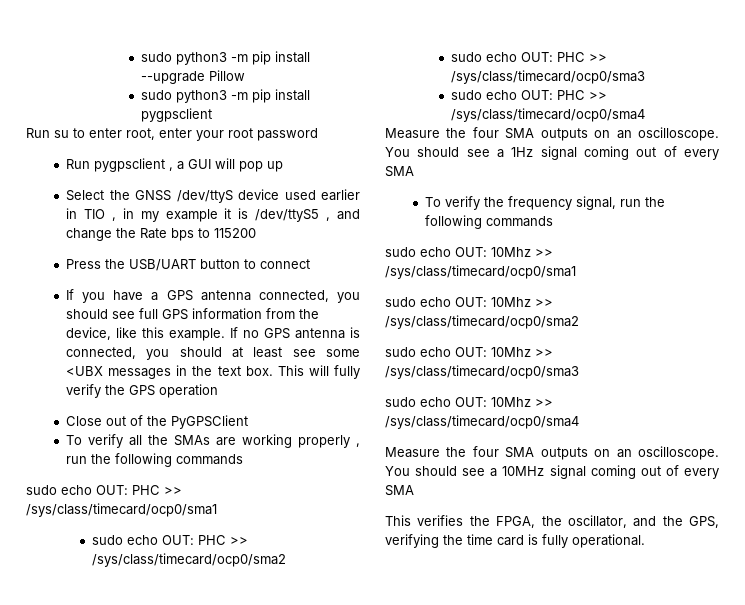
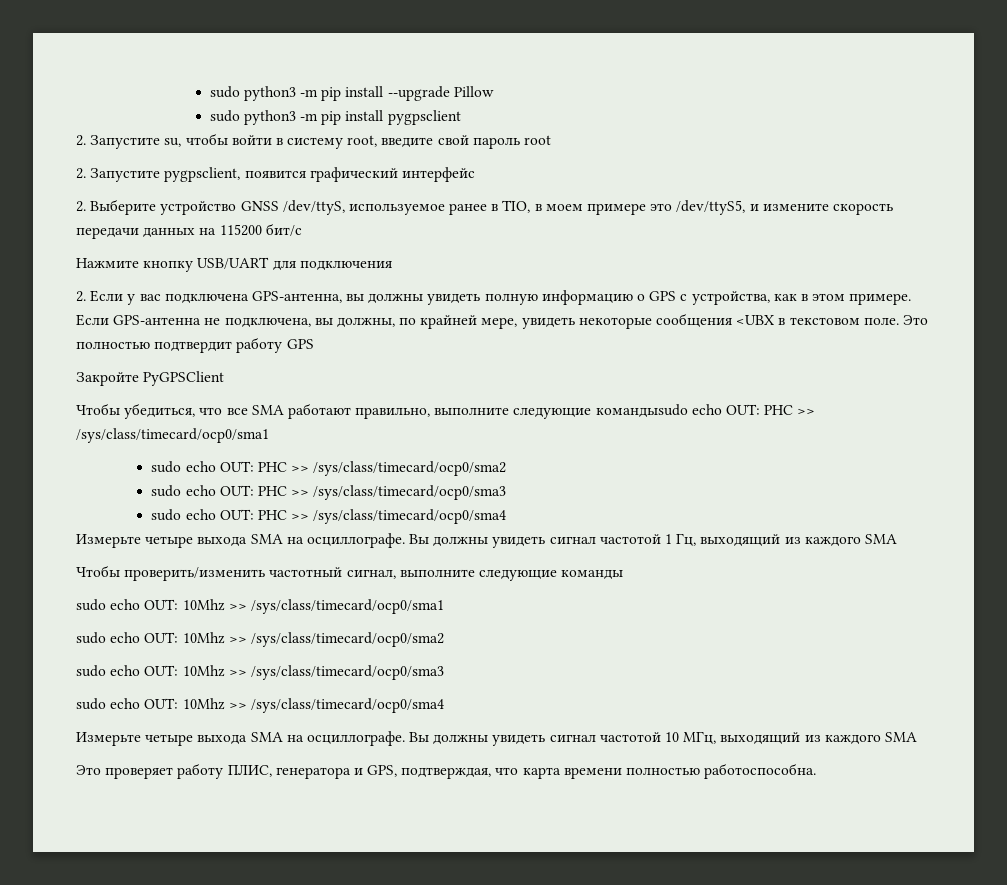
[26,128,318,141] [65,158,283,172] [65,189,360,203] [65,208,360,222] [65,228,256,241] [65,259,310,271] [65,289,361,303] [65,308,319,320] [65,327,361,341] [65,347,360,360] [65,365,361,379] [65,384,218,398] [65,415,248,429] [65,434,361,448] [65,453,243,467] [26,485,57,495] Run su to enter root, enter your root password // Run pygpsclient , a GUI will pop up // Select the GNSS /dev/ttyS device used earlier in TIO , in my example it is /dev/ttyS5 , and change the Rate bps to 115200 // Press the USB/UART button to connect // If you have a GPS antenna connected, you should see full GPS information from the device, like this example. If no GPS antenna is connected, you should at least see some <UBX messages in the text box. This will fully verify the GPS operation // Close out of the PyGPSClient // To verify all the SMAs are working properly , run the following commands // sudo -> [76,133,552,149] [76,167,475,182] [76,199,893,215] [76,223,302,239] [76,257,392,272] [76,290,912,305] [76,313,928,329] [76,337,314,353] [76,371,225,386] [76,403,688,419] 2. Запустите su, чтобы войти в систему root, введите свой пароль root // 2. Запустите pygpsclient, появится графический интерфейс // 2. Выберите устройство GNSS /dev/ttyS, используемое ранее в TIO, в моем примере это /dev/ttyS5, и измените скорость передачи данных на 115200 бит/с // Нажмите кнопку USB/UART для подключения // 2. Если у вас подключена GPS-антенна, вы должны увидеть полную информацию о GPS с устройства, как в этом примере. Если GPS-антенна не подключена, вы должны, по крайней мере, увидеть некоторые сообщения <UBX в текстовом поле. Это полностью подтвердит работу GPS // Закройте PyGPSClient // Чтобы убедиться, что все SMA работают правильно, выполните следующие командыsudo
[385,127,719,141] [385,146,719,160] [385,166,414,177] [424,196,665,210] [424,215,553,229] Measure the four SMA outputs on an oscilloscope. You should see a 1Hz signal coming out of every SMA // To verify the frequency signal, run the following commands -> [76,533,897,548] [76,565,624,581] Измерьте четыре выхода SMA на осциллографе. Вы должны увидеть сигнал частотой 1 Гц, выходящий из каждого SMA // Чтобы проверить/изменить частотный сигнал, выполните следующие команды
[385,446,719,460] [385,465,719,479] [385,485,414,496] [385,515,719,528] [385,534,645,548] Measure the four SMA outputs on an oscilloscope. You should see a 10MHz signal coming out of every SMA // This verifies the FPGA, the oscillator, and the GPS, verifying the time card is fully operational. -> [76,731,917,746] [76,763,817,779] Измерьте четыре выхода SMA на осциллографе. Вы должны увидеть сигнал частотой 10 МГц, выходящий из каждого SMA // Это проверяет работу ПЛИС, генератора и GPS, подтверждая, что карта времени полностью работоспособна.

